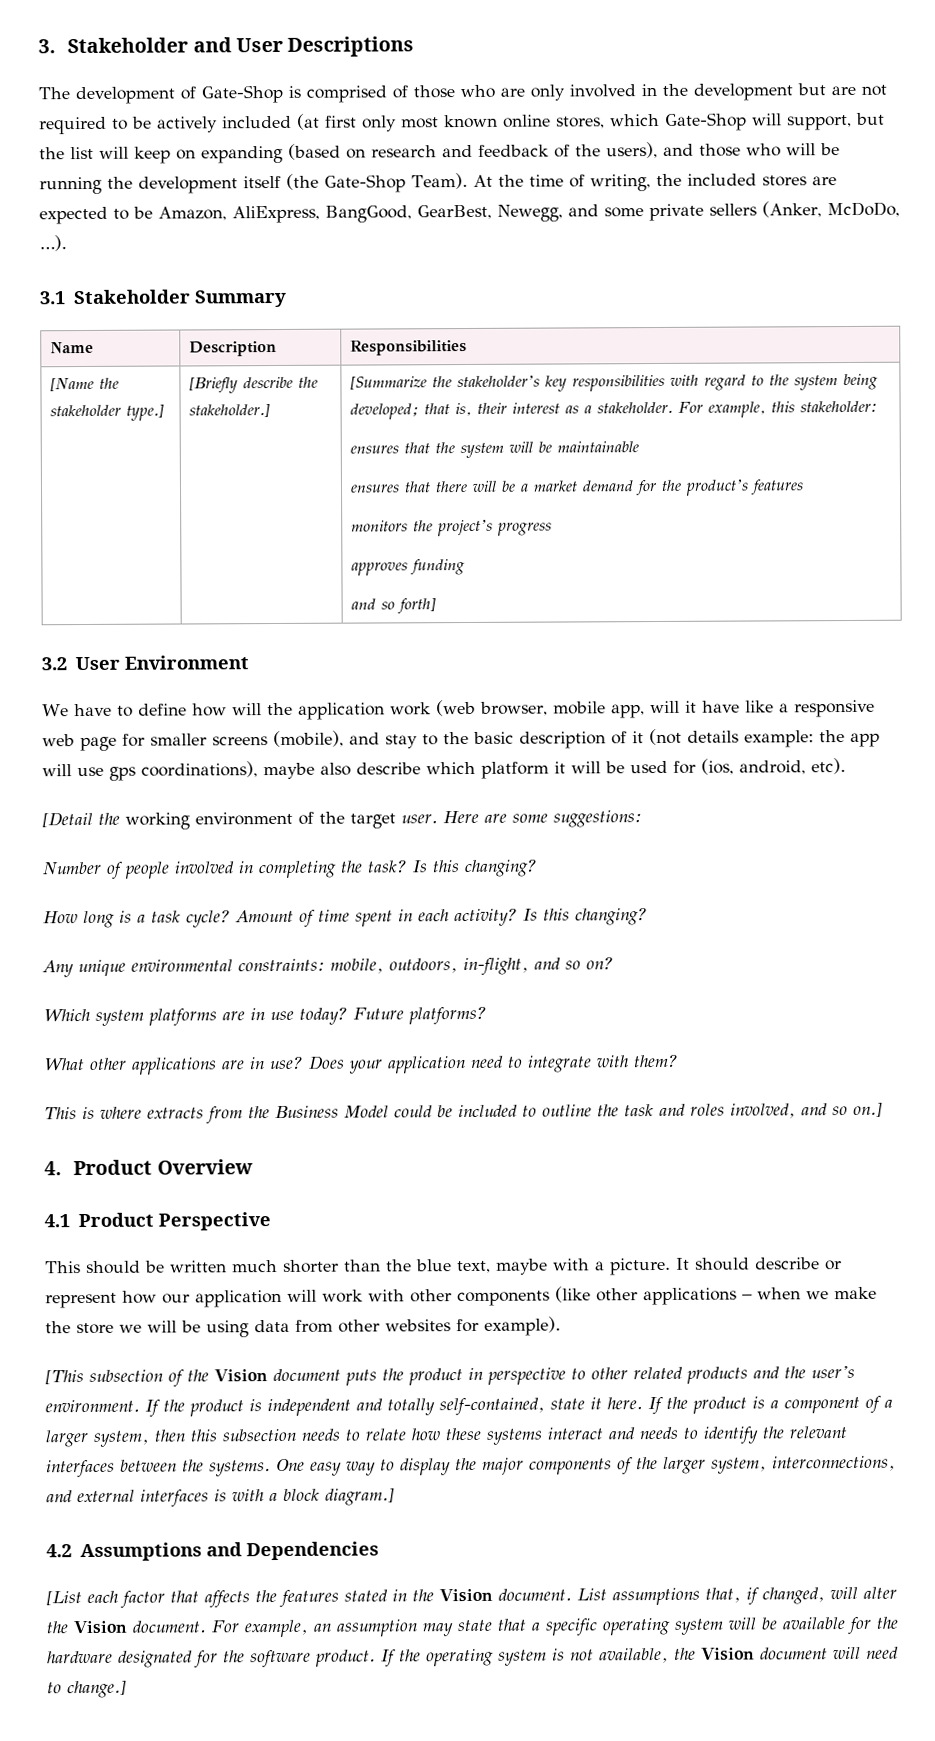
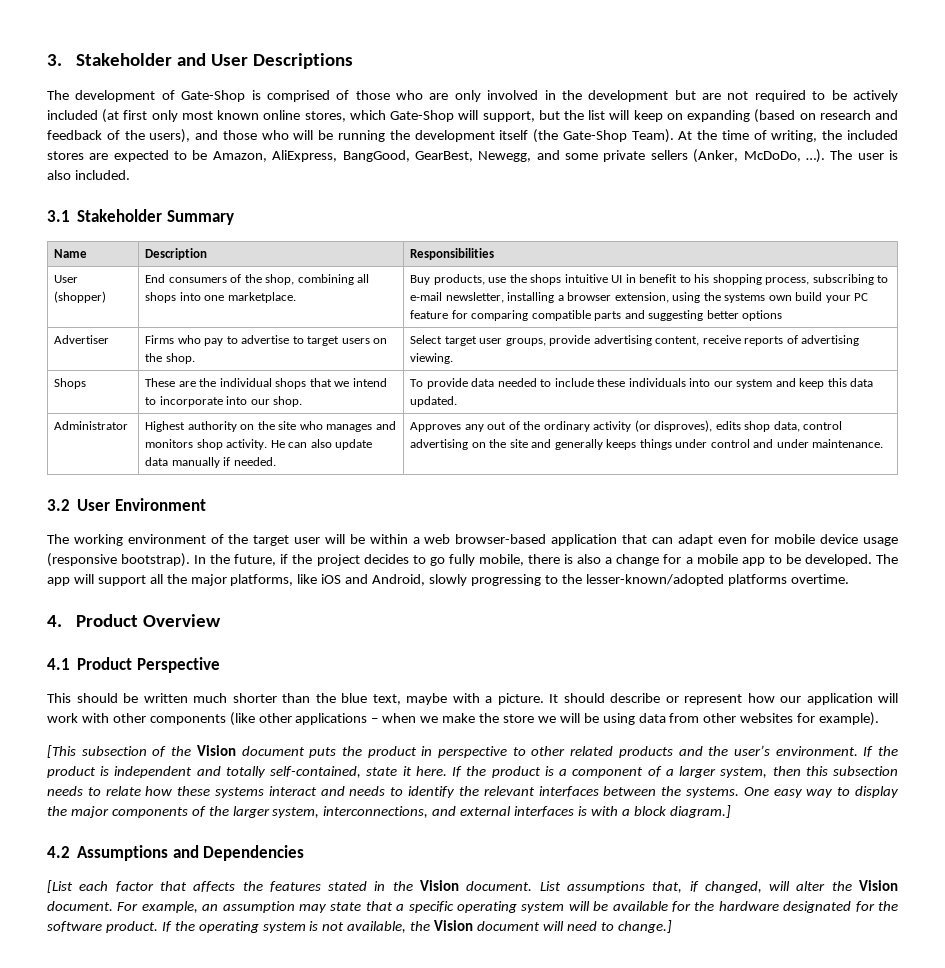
(67, 243) none -> [830,150,898,160] [47,170,130,180] The user is also included.
[49,376,119,392] [49,403,164,421] [188,376,318,394] [188,403,270,418] [349,373,878,392] [349,400,878,420] [349,441,639,459] [349,479,804,496] [350,519,552,537] [350,559,465,576] [350,597,436,614] [41,655,249,671] [42,699,875,720] [42,728,880,752] [42,758,846,781] [42,811,120,828] [Name the stakeholder type.] | [Briefly describe the stakeholder.] | [Summarize the stakeholder’s key responsibilities with regard to the system being developed; that is, their interest as a stakeholder. For example, this stakeholder: // ensures that the system will be maintainable // ensures that there will be a market demand for the product’s features // monitors the project’s progress // approves funding // and so forth] // 3.2 User Environment // We have to define how will the application work (web browser, mobile app, will it have like a responsive web page for smaller screens (mobile), and stay to the basic description of it (not details example: the app will use gps coordinations), maybe also describe which platform it will be used for (ios, android, etc). // [Detail the -> [54,275,79,283] [54,291,107,303] [145,274,370,285] [145,292,296,303] [410,274,889,285] [410,292,869,303] [410,310,783,321] [54,335,110,344] [145,335,388,346] [145,353,195,364] [410,335,860,346] [410,353,454,364] [54,378,87,389] [145,378,387,389] [145,396,303,407] [410,378,874,389] [410,396,458,407] [54,421,129,430] [145,421,396,432] [145,439,373,450] [145,457,276,468] [410,420,843,432] [410,439,884,450] [47,498,206,511] [47,534,69,544] User (shopper) | End consumers of the shop, combining all shops into one marketplace. | Buy products, use the shops intuitive UI in benefit to his shopping process, subscribing to e-mail newsletter, installing a browser extension, using the systems own build your PC feature for comparing compatible parts and suggesting better options // Advertiser | Firms who pay to advertise to target users on the shop. | Select target user groups, provide advertising content, receive reports of advertising viewing. // Shops | These are the individual shops that we intend to incorporate into our shop. | To provide data needed to include these individuals into our system and keep this data updated. // Administrator | Highest authority on the site who manages and monitors shop activity. He can also update data manually if needed. | Approves any out of the ordinary activity (or disproves), edits shop data, control advertising on the site and generally keeps things under control and under maintenance. // 3.2 User Environment // The
[401,810,642,828] [42,859,538,879] [43,908,648,929] [42,957,614,978] [43,1006,487,1026] [43,1054,679,1075] [44,1101,883,1124] user. Here are some suggestions: // Number of people involved in completing the task? Is this changing? // How long is a task cycle? Amount of time spent in each activity? Is this changing? // Any unique environmental constraints: mobile, outdoors, in-flight, and so on? // Which system platforms are in use today? Future platforms? // What other applications are in use? Does your application need to integrate with them? // This is where extracts from the Business Model could be included to outline the task and roles involved, and so on.] -> [294,534,899,546] [47,553,899,567] [47,574,849,586] user will be within a web browser-based application that can adapt even for mobile device usage (responsive bootstrap). In the future, if the project decides to go fully mobile, there is also a change for a mobile app to be developed. The app will support all the major platforms, like iOS and Android, slowly progressing to the lesser-known/adopted platforms overtime.

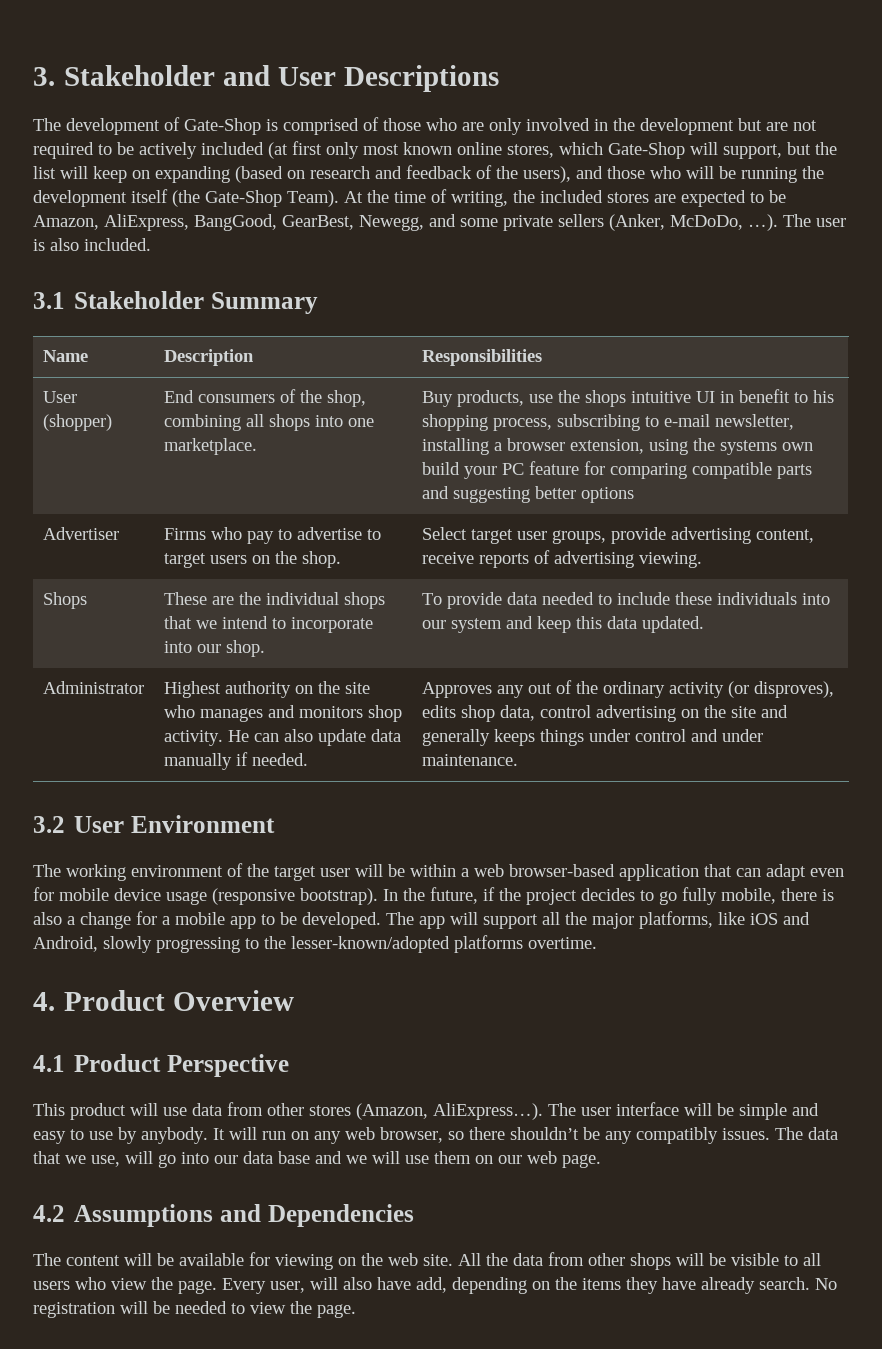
[76,693,898,705] [47,712,880,726] [47,745,899,758] [47,766,898,778] [47,786,900,798] [47,805,731,818] [47,845,305,861] [47,880,898,893] [47,901,898,913] [47,920,672,933] should be written much shorter than the blue text, maybe with a picture. It should describe or represent how our application will work with other components (like other applications – when we make the store we will be using data from other websites for example). // [This subsection of the Vision document puts the product in perspective to other related products and the user’s environment. If the product is independent and totally self-contained, state it here. If the product is a component of a larger system, then this subsection needs to relate how these systems interact and needs to identify the relevant interfaces between the systems. One easy way to display the major components of the larger system, interconnections, and external interfaces is with a block diagram.] // 4.2 Assumptions and Dependencies // [List each factor that affects the features stated in the Vision document. List assumptions that, if changed, will alter the Vision document. For example, an assumption may state that a specific operating system will be available for the hardware designated for the software product. If the operating system is not available, the Vision document will need to change.] -> [70,1102,819,1120] [33,1127,838,1144] [33,1151,601,1168] [33,1204,414,1227] [33,1252,821,1270] [33,1277,837,1294] [33,1301,356,1318] product will use data from other stores (Amazon, AliExpress…). The user interface will be simple and easy to use by anybody. It will run on any web browser, so there shouldn’t be any compatibly issues. The data that we use, will go into our data base and we will use them on our web page. // 4.2 Assumptions and Dependencies // The content will be available for viewing on the web site. All the data from other shops will be visible to all users who view the page. Every user, will also have add, depending on the items they have already search. No registration will be needed to view the page.

